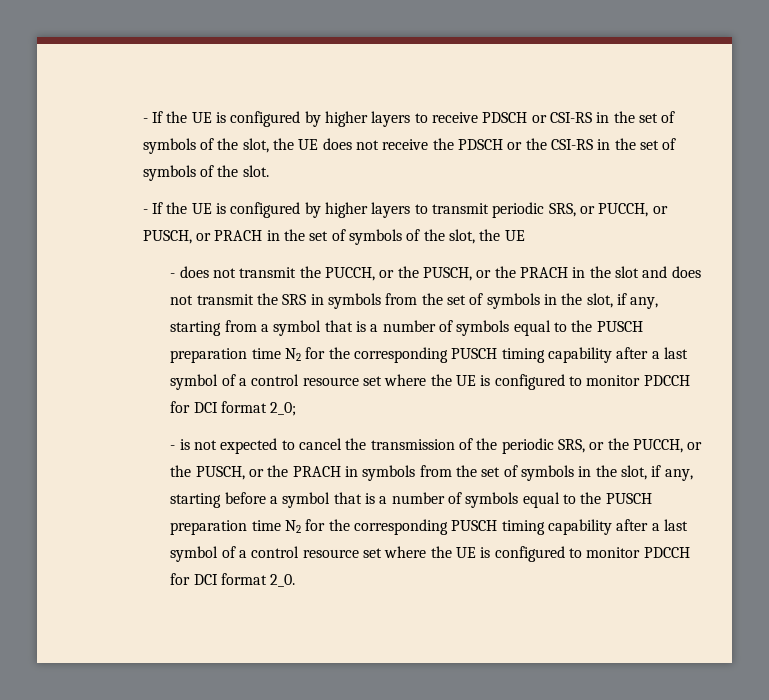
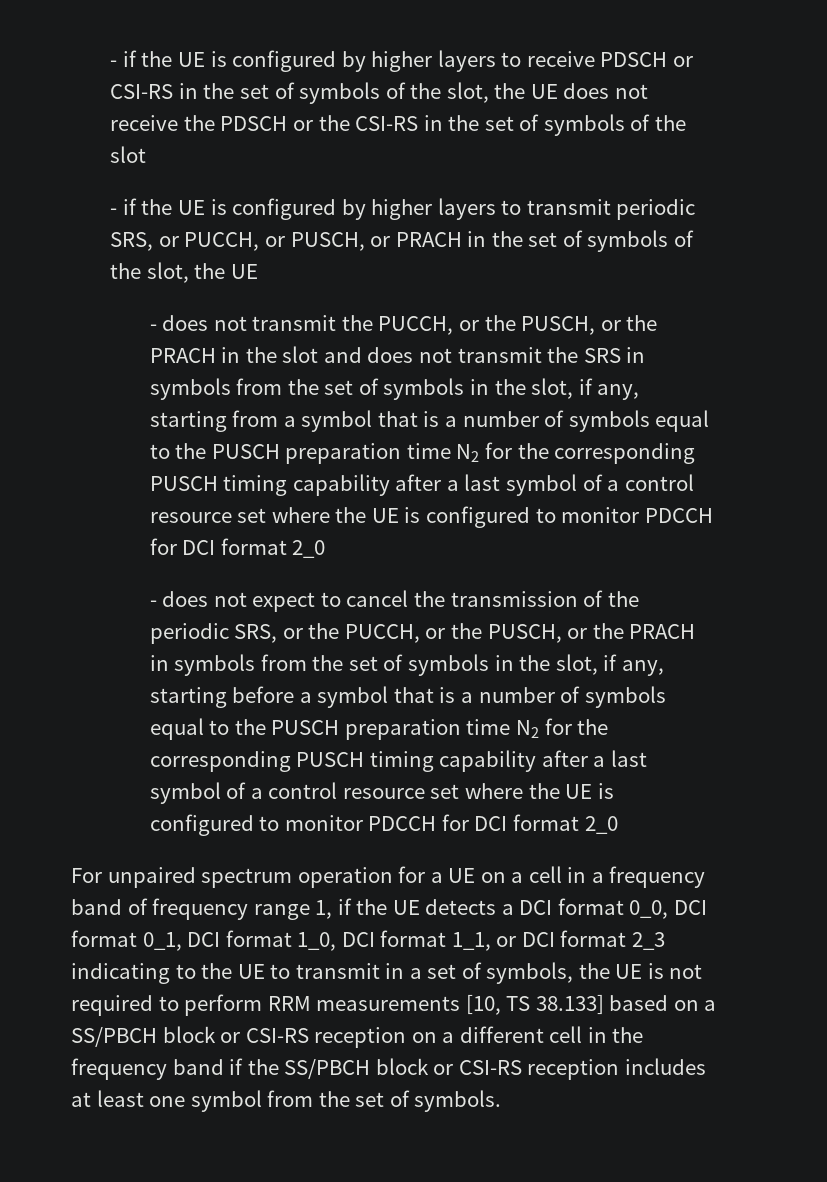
[142,111,164,123] - If -> [110,50,137,67] - if
[242,165,269,177] [142,202,164,214] slot. // - If -> [110,146,147,163] [110,198,137,215] slot // - if
[270,402,297,416] [170,438,278,454] 2_0; // - is not expected -> [292,540,326,558] [149,591,316,612] 2_0 // - does not expect
[270,574,296,587] 2_0. -> [584,816,618,834] [71,866,706,888] [71,898,707,920] [71,930,665,951] [71,962,703,984] [71,994,717,1016] [71,1026,644,1048] [71,1058,706,1080] [71,1090,502,1112] 2_0 // For unpaired spectrum operation for a UE on a cell in a frequency band of frequency range 1, if the UE detects a DCI format 0_0, DCI format 0_1, DCI format 1_0, DCI format 1_1, or DCI format 2_3 indicating to the UE to transmit in a set of symbols, the UE is not required to perform RRM measurements [10, TS 38.133] based on a SS/PBCH block or CSI-RS reception on a different cell in the frequency band if the SS/PBCH block or CSI-RS reception includes at least one symbol from the set of symbols.

